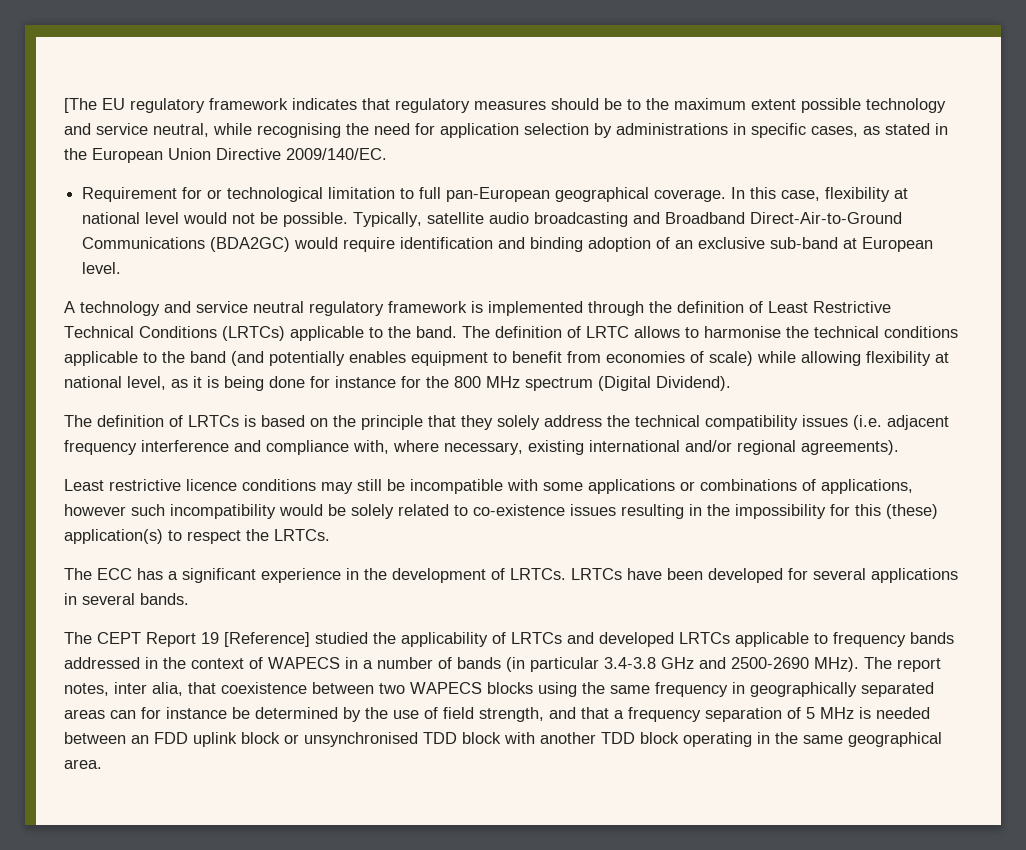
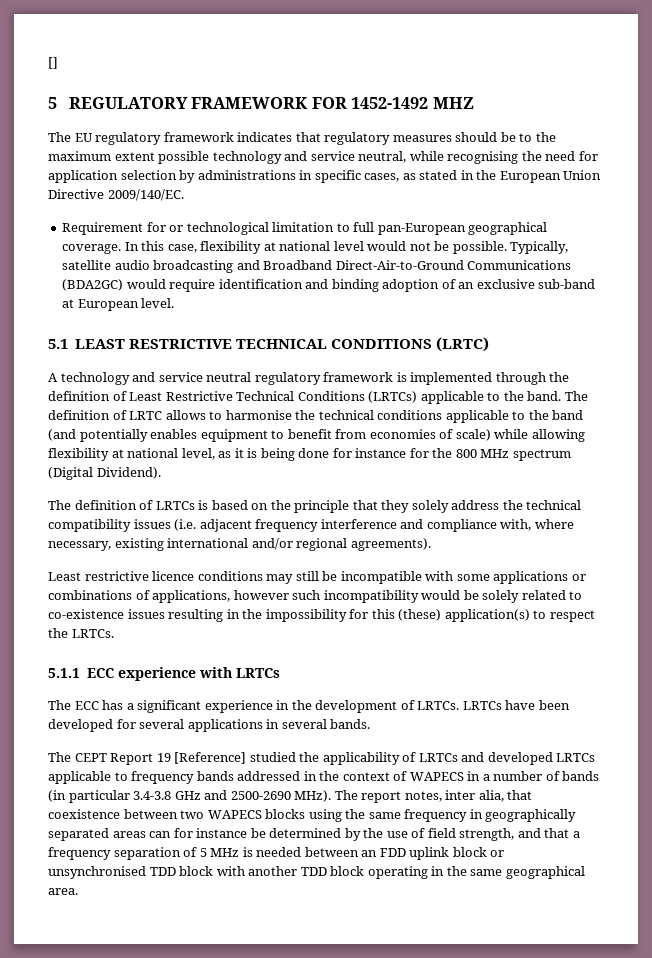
[64,98,97,113] [The -> [48,57,58,69] [48,97,474,109] [48,132,71,142] [] // 5 REGULATORY FRAMEWORK FOR 1452-1492 MHZ // The
(122, 268) none -> [48,337,489,352] // 5.1 LEAST RESTRICTIVE TECHNICAL CONDITIONS (LRTC)
(330, 535) none -> [48,667,280,681] // 5.1.1 ECC experience with LRTCs

